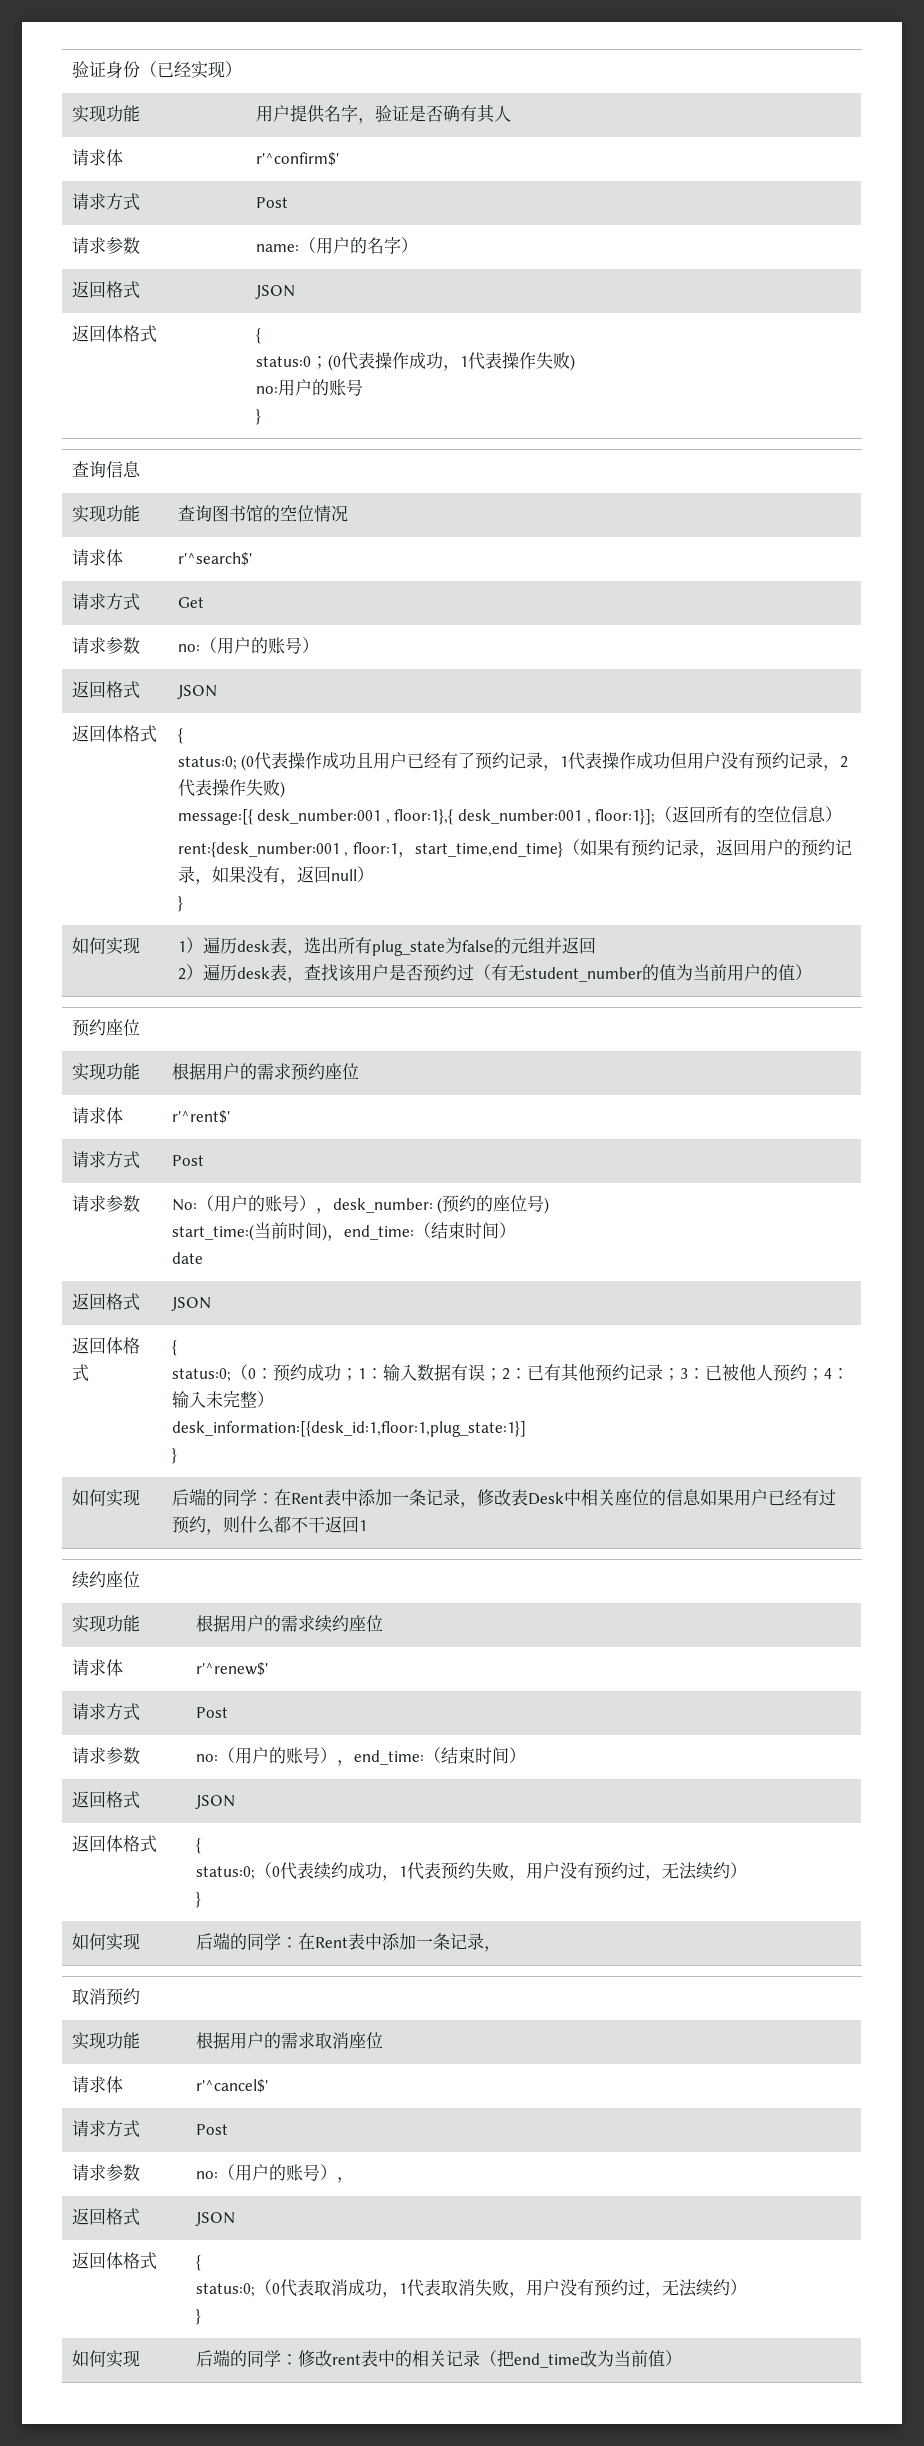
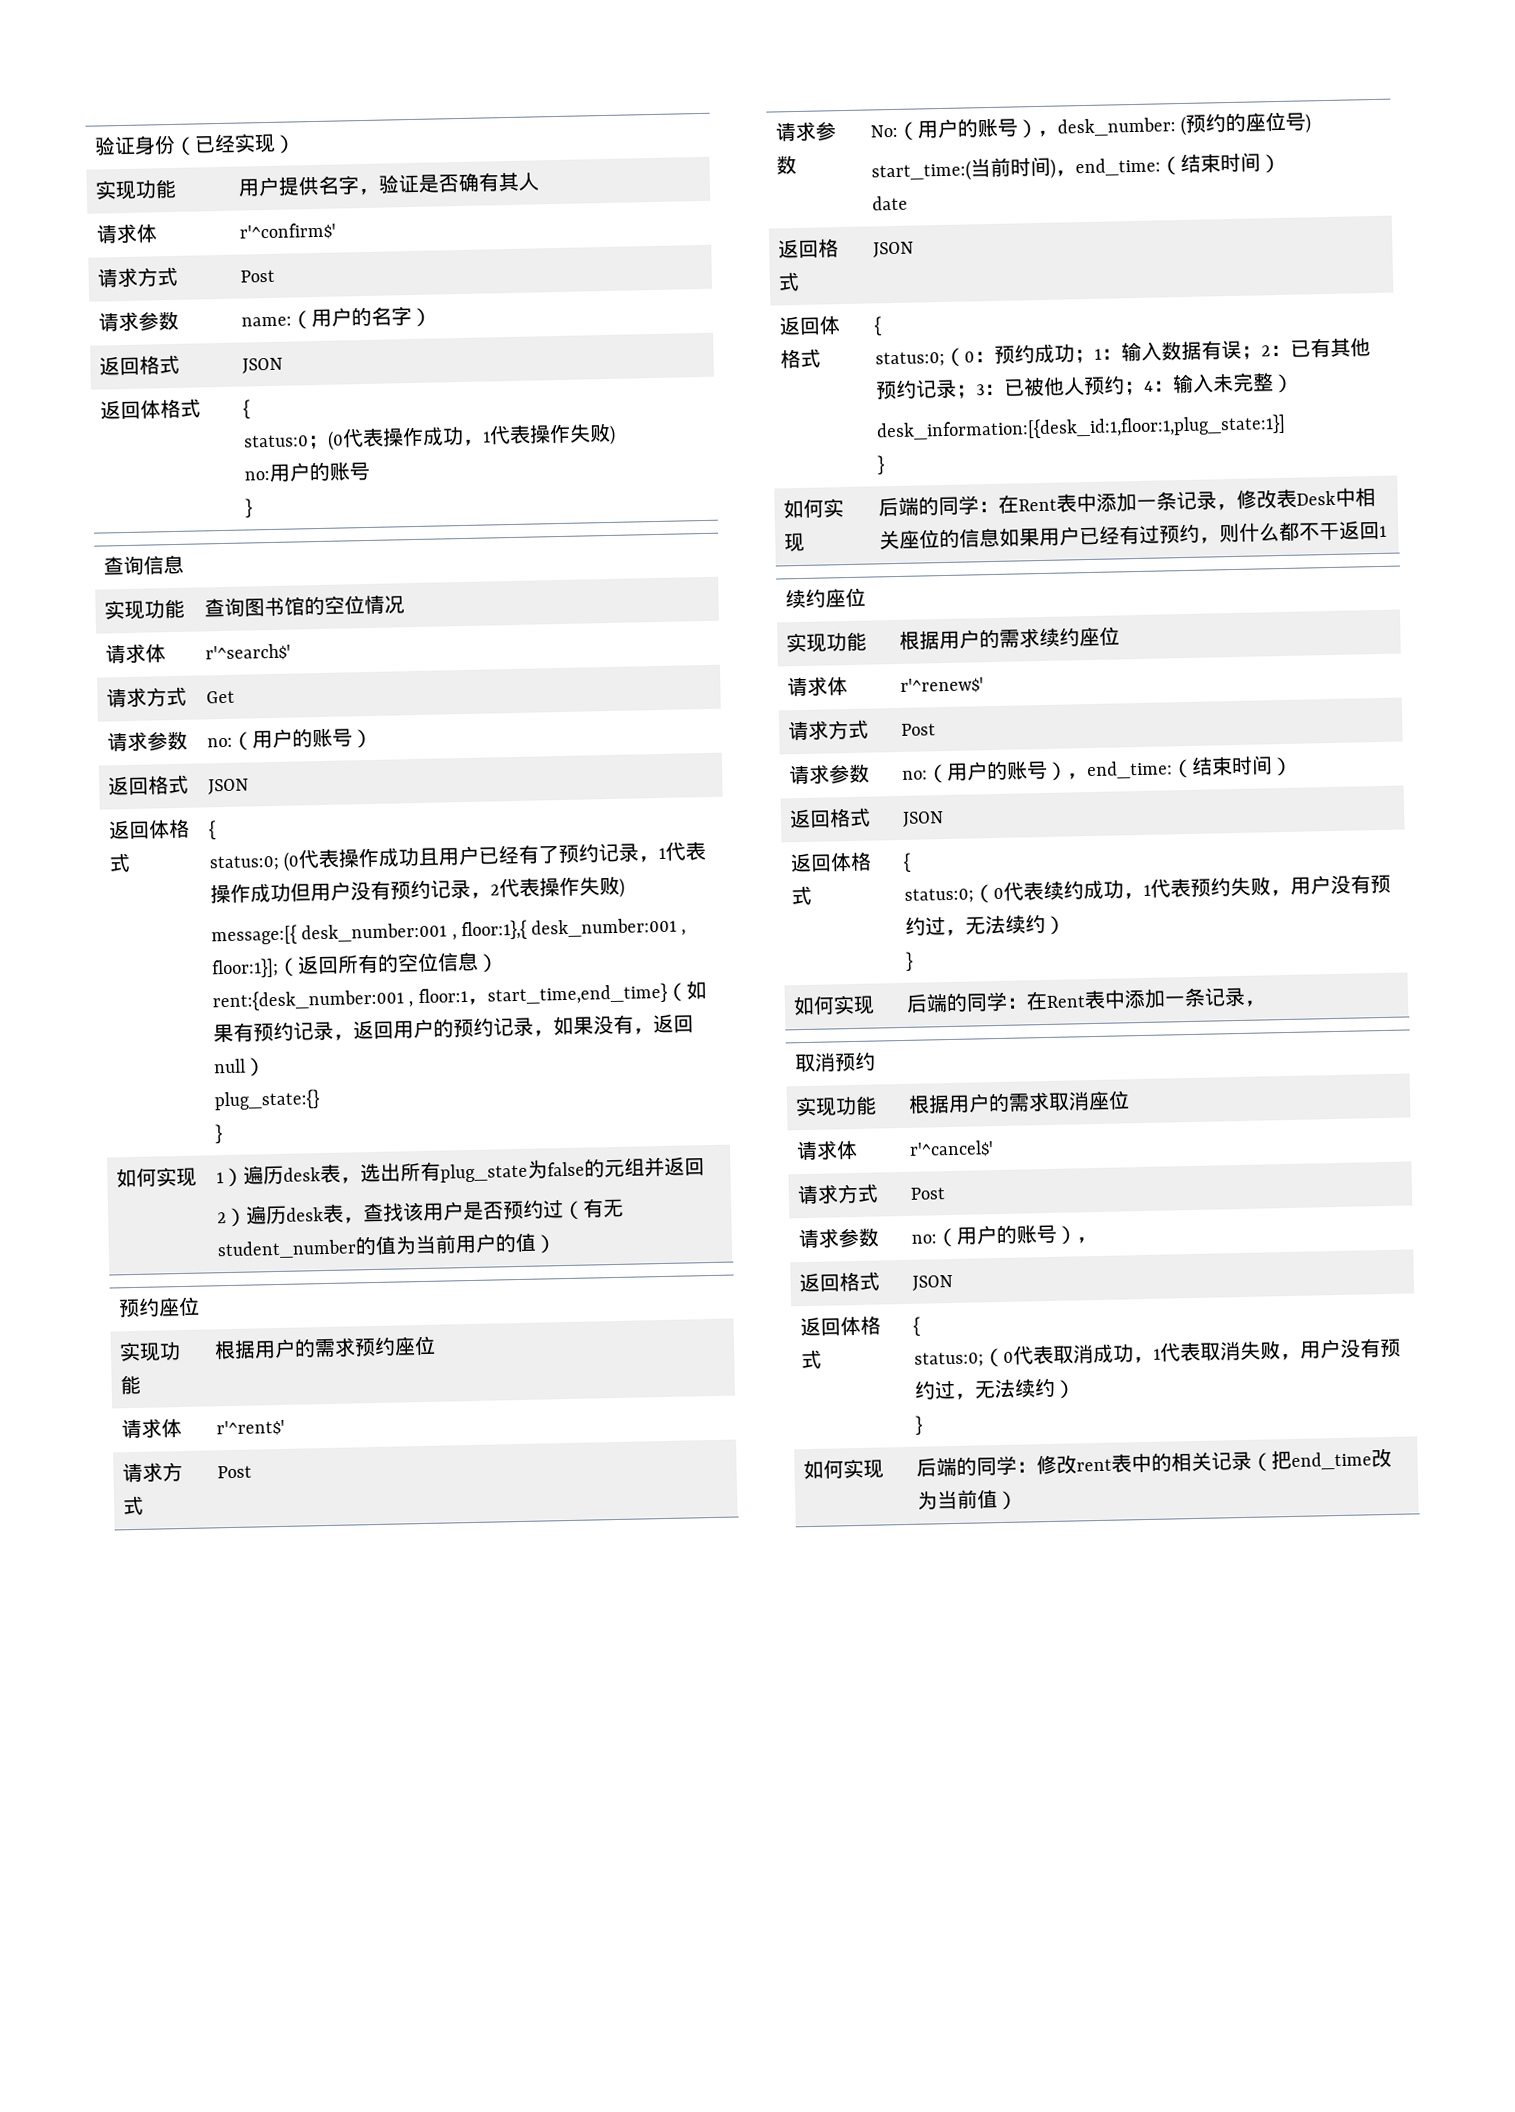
(374, 874) none -> [214,1089,321,1111] // plug_state:{}

